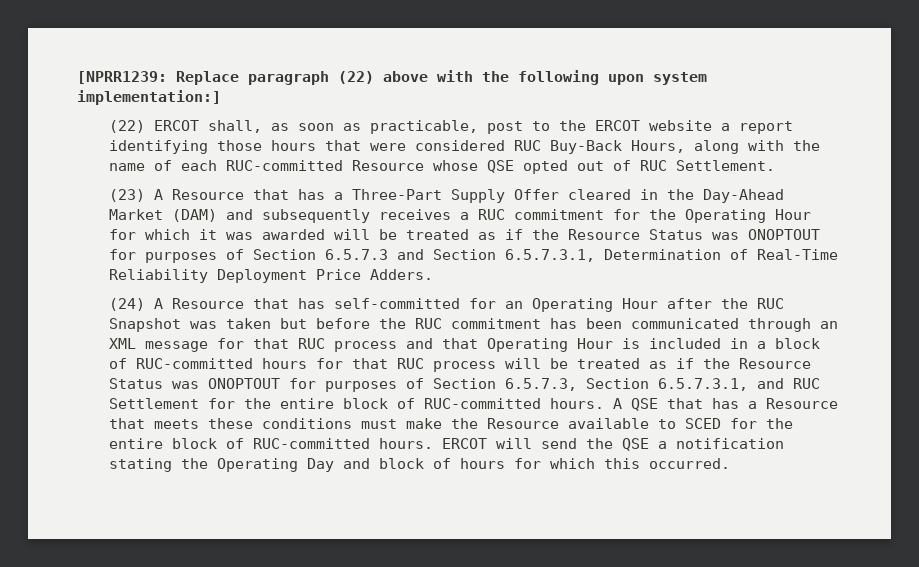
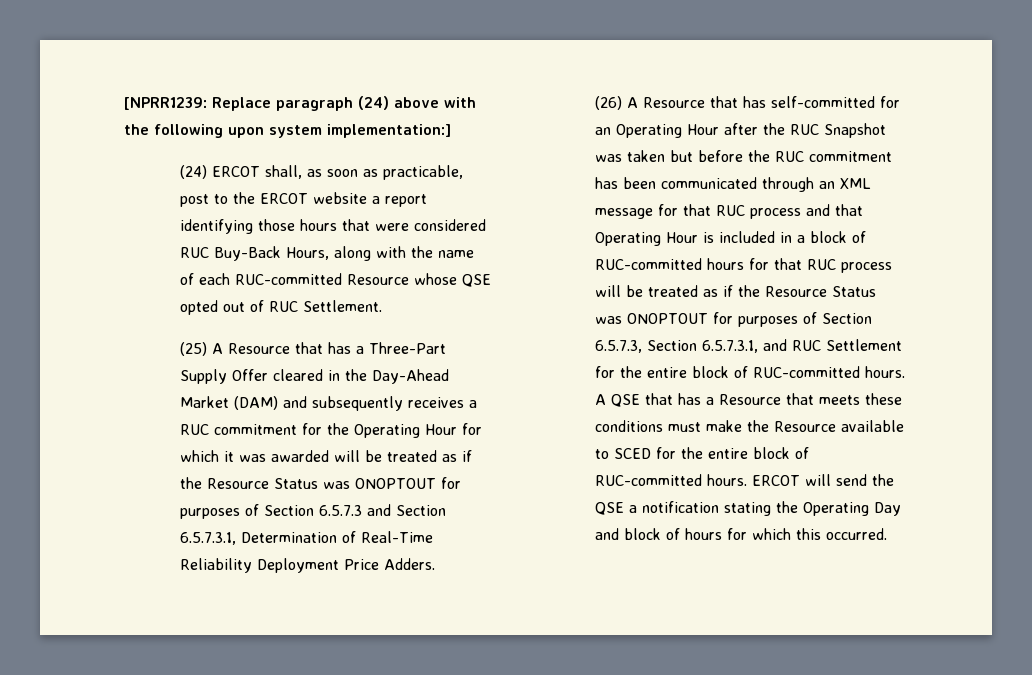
[338,71,374,84] (22) -> [358,96,389,110] (24)
[109,120,146,133] (22) -> [180,165,208,179] (24)
[109,189,146,202] (23) -> [180,342,208,356] (25)
[109,298,146,311] (24) -> [595,96,623,110] (26)

